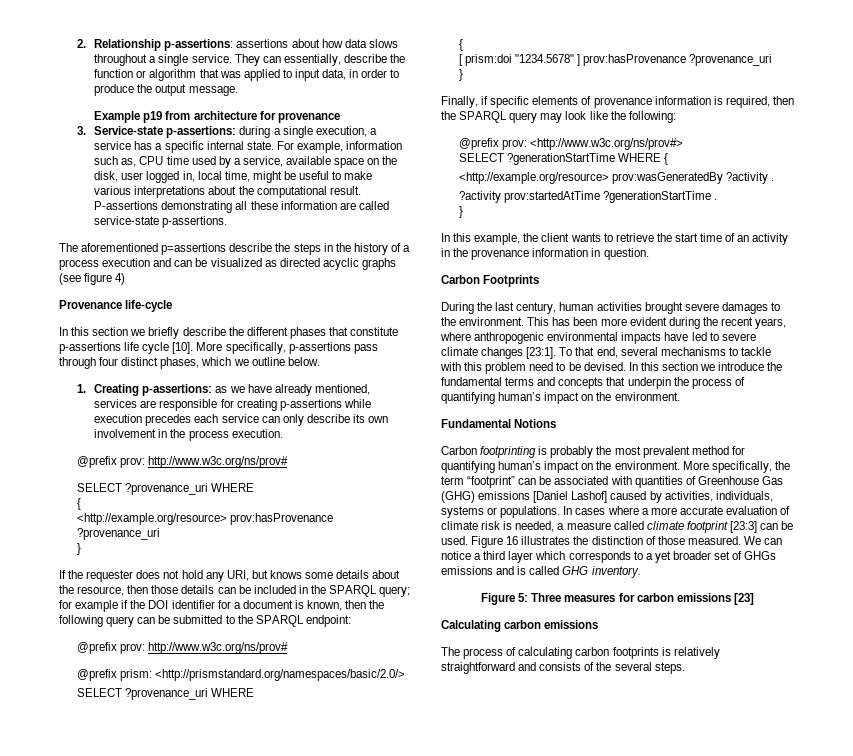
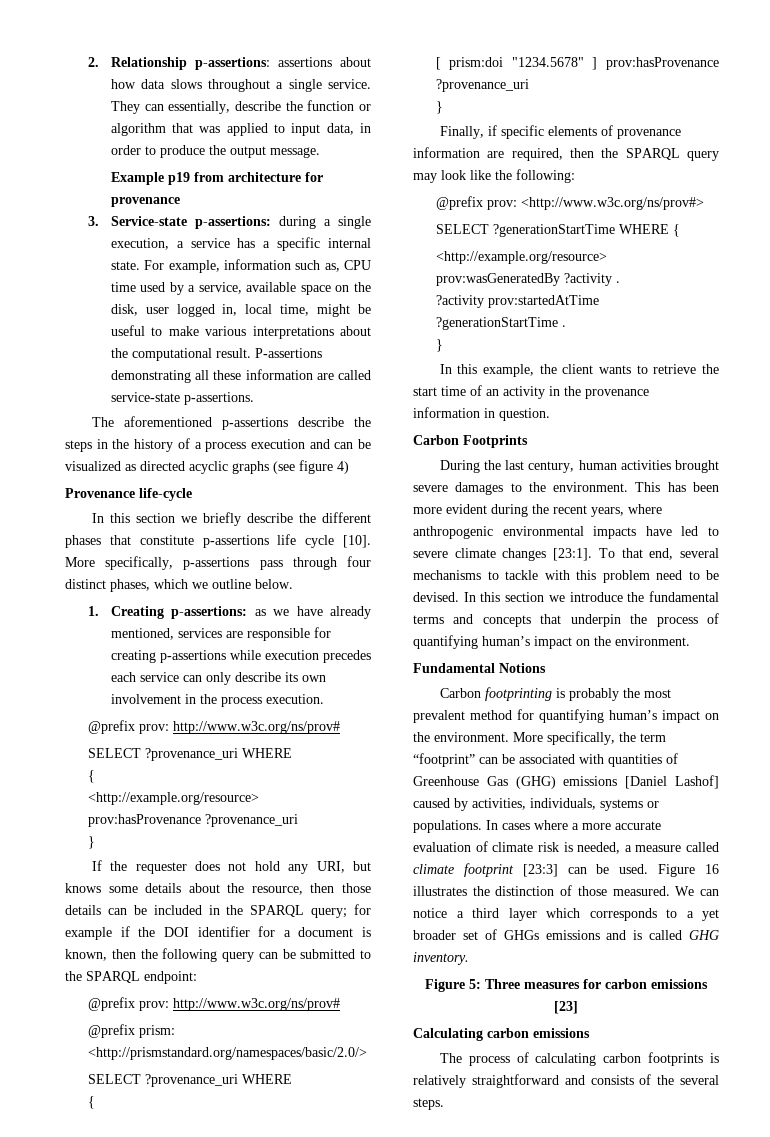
[161,243,227,255] p=assertions -> [221,417,288,430] p-assertions
[713,96,723,105] is -> [487,151,505,158] are

